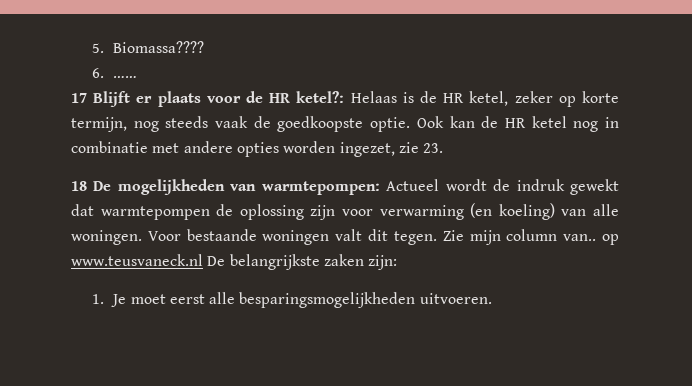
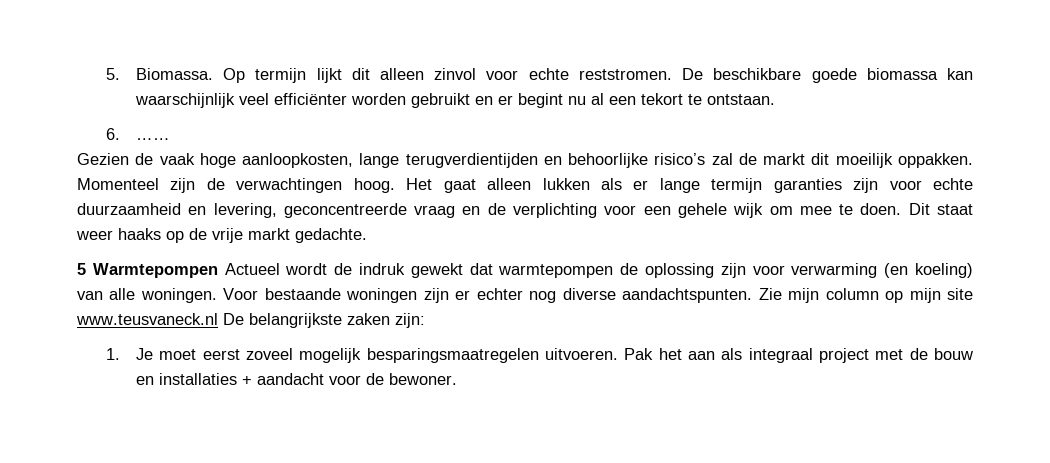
[113,41,205,53] [92,68,138,78] [71,91,619,107] [71,116,619,132] [71,141,444,157] [71,179,380,195] Biomassa???? // 6. …… // 17 Blijft er plaats voor de HR ketel?: Helaas is de HR ketel, zeker op korte termijn, nog steeds vaak de goedkoopste optie. Ook kan de HR ketel nog in combinatie met andere opties worden ingezet, zie 23. // 18 De mogelijkheden van warmtepompen: -> [135,68,973,83] [134,93,775,108] [106,128,170,140] [77,153,973,168] [77,178,973,193] [77,203,973,218] [76,228,367,243] [77,263,218,278] Biomassa. Op termijn lijkt dit alleen zinvol voor echte reststromen. De beschikbare goede biomassa kan waarschijnlijk veel efficiënter worden gebruikt en er begint nu al een tekort te ontstaan. // 6. …… // Gezien de vaak hoge aanloopkosten, lange terugverdientijden en behoorlijke risico’s zal de markt dit moeilijk oppakken. Momenteel zijn de verwachtingen hoog. Het gaat alleen lukken als er lange termijn garanties zijn voor echte duurzaamheid en levering, geconcentreerde vraag en de verplichting voor een gehele wijk om mee te doen. Dit staat weer haaks op de vrije markt gedachte. // 5 Warmtepompen
[335,229,619,245] valt dit tegen. Zie mijn column van.. op -> [423,288,974,303] zijn er echter nog diverse aandachtspunten. Zie mijn column op mijn site
[209,292,492,308] alle besparingsmogelijkheden uitvoeren. -> [245,348,973,363] [135,373,457,385] zoveel mogelijk besparingsmaatregelen uitvoeren. Pak het aan als integraal project met de bouw en installaties + aandacht voor de bewoner.

